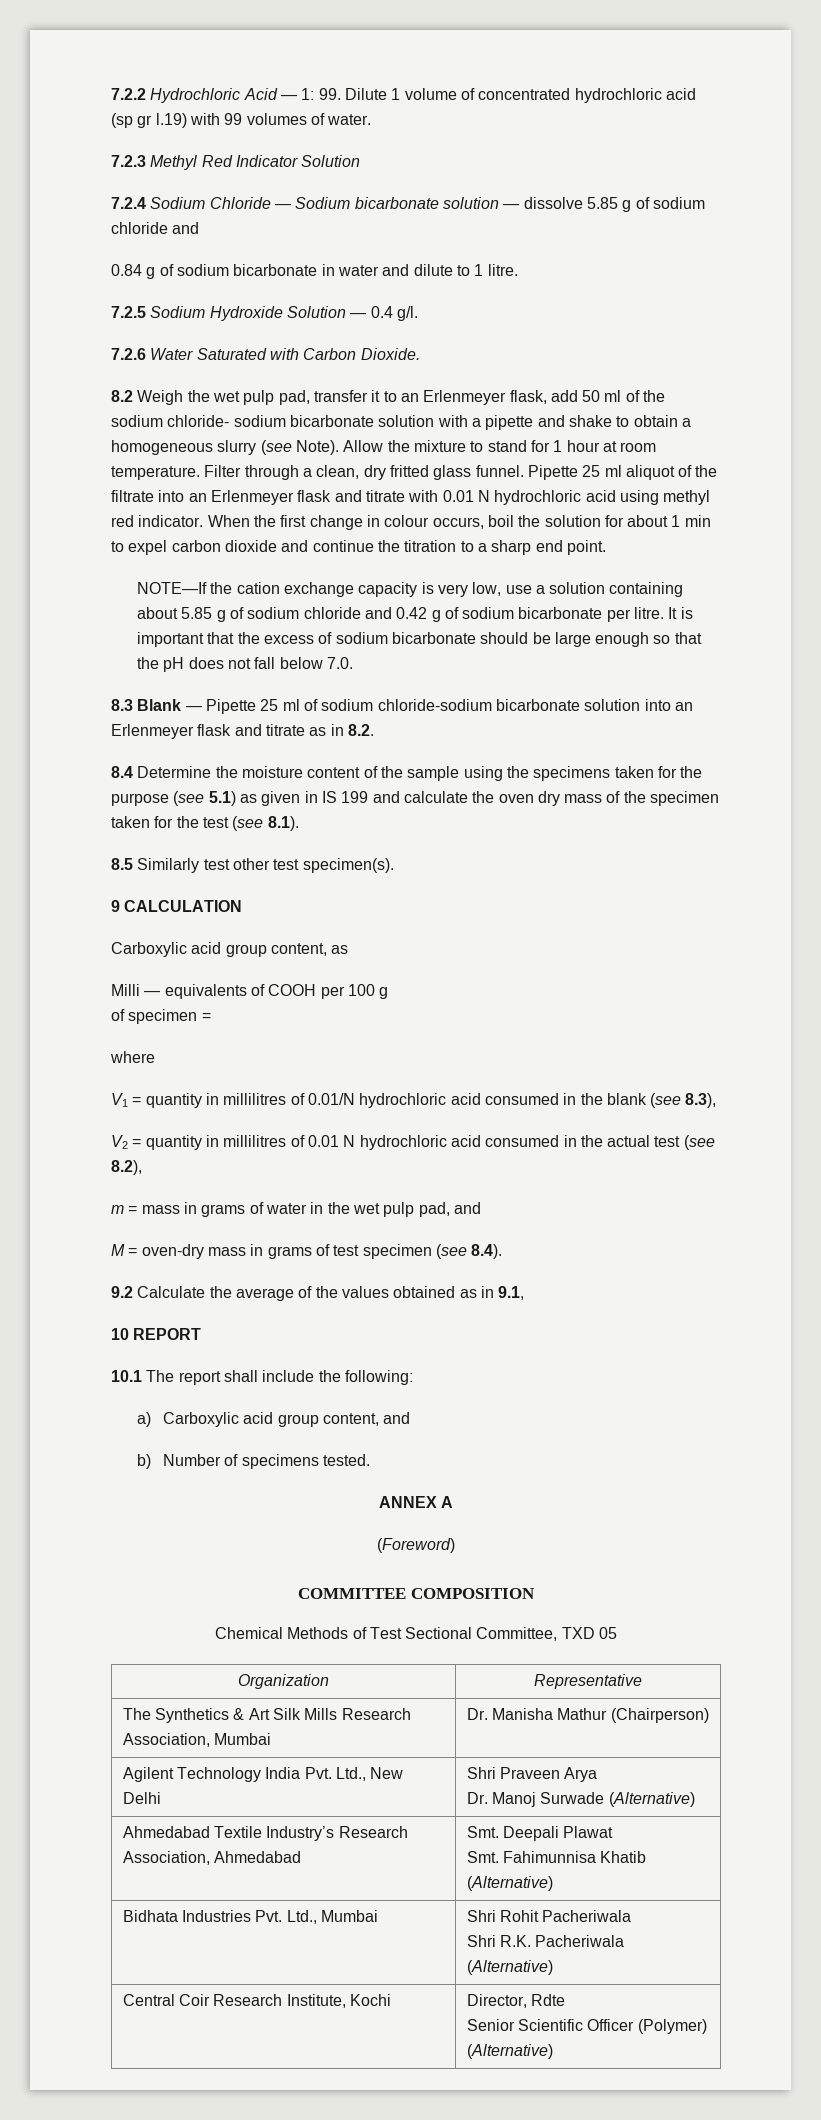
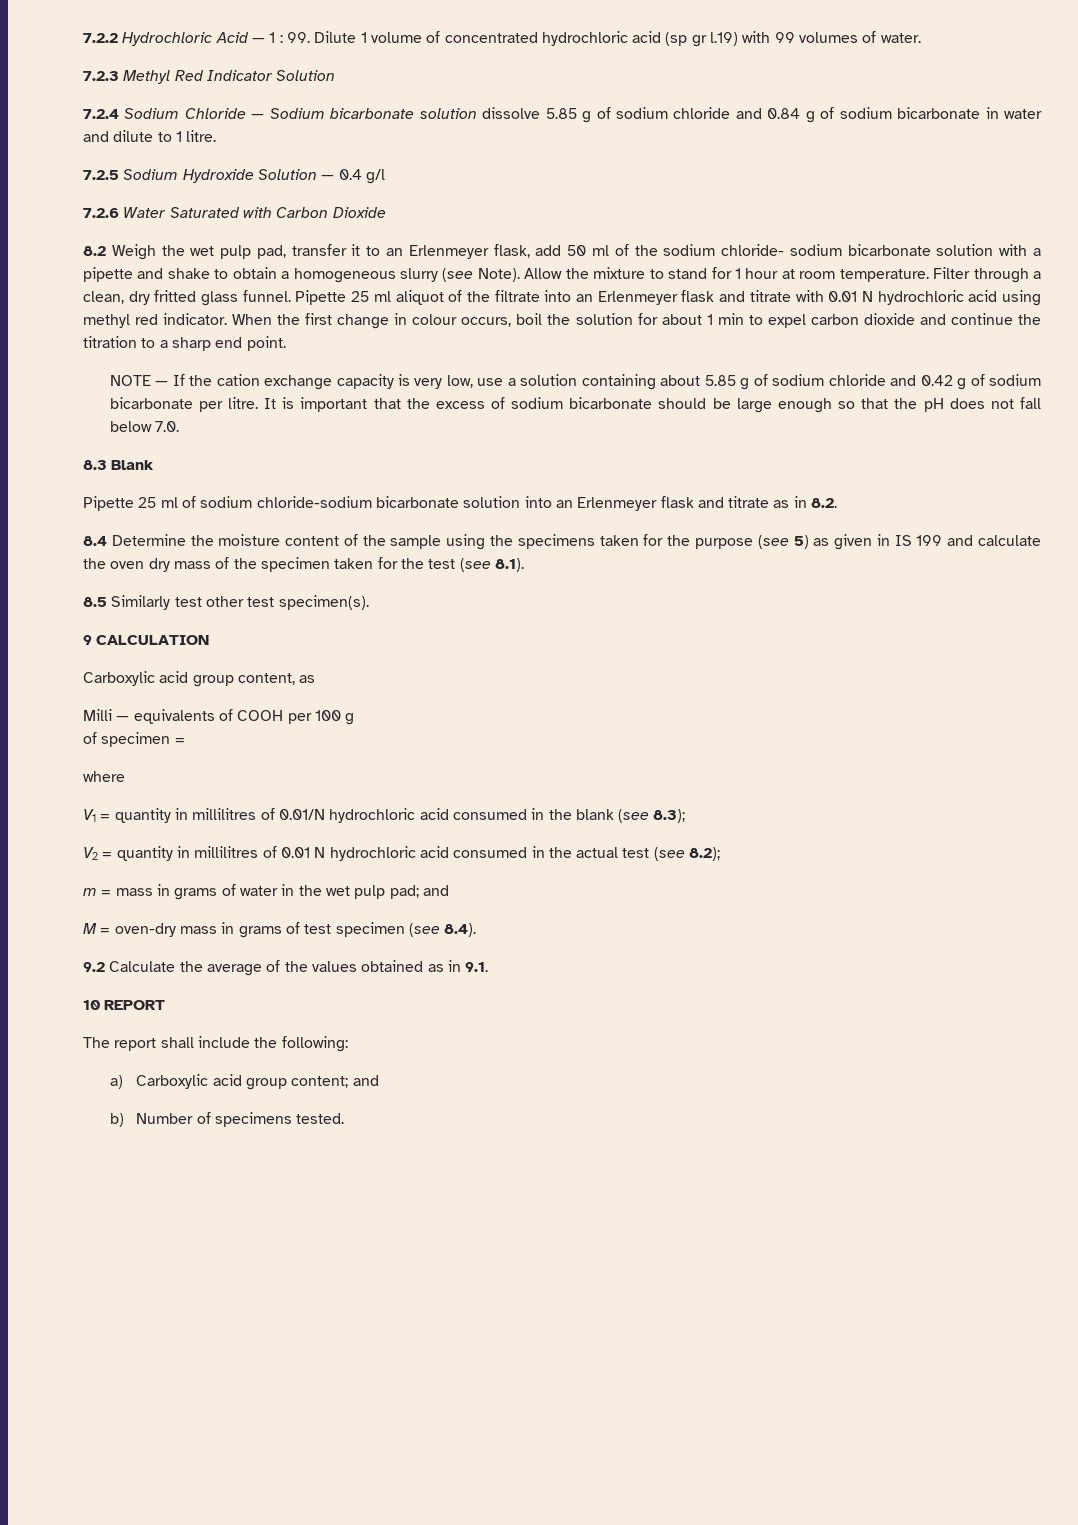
[301,88,315,100] 1: -> [269,32,283,43] 1 :
[503,204,520,209] — -> (477, 113) none
(200, 228) // -> (762, 113) none
[396,306,418,321] g/l. -> [365,169,385,184] g/l
[360,348,420,360] Dioxide. -> [332,207,386,218] Dioxide
[136,582,207,594] NOTE—If -> [109,374,185,386] NOTE — If
[185,706,202,711] — -> (155, 465) //
[208,791,236,806] 5.1) -> [793,535,809,549] 5)
[685,1093,717,1108] 8.3), -> [653,809,686,823] 8.3);
[111,1160,142,1175] 8.2), -> [689,847,721,861] 8.2);
[418,1202,450,1217] pad, -> [389,885,419,899] pad;
[498,1286,525,1300] 9.1, -> [465,962,489,972] 9.1.
[111,1370,142,1382] 10.1 -> (166, 1005) none
[322,1413,379,1426] content, -> [291,1076,349,1088] content;
[378,1496,454,1508] [377,1538,455,1553] [298,1588,535,1599] [214,1627,618,1641] [238,1674,329,1689] [534,1674,642,1689] [122,1708,411,1723] [122,1733,271,1747] [466,1708,709,1723] [122,1767,404,1782] [122,1792,161,1804] [466,1767,598,1782] [466,1792,695,1807] [122,1826,408,1841] [122,1851,301,1865] [466,1826,614,1841] [466,1851,647,1863] [466,1876,553,1891] [122,1910,378,1924] [466,1910,632,1922] [466,1935,625,1947] [466,1960,553,1975] [122,1994,391,2008] [466,1994,565,2008] [466,2019,707,2034] [466,2044,553,2059] // ANNEX A // (Foreword) // COMMITTEE COMPOSITION // Chemical Methods of Test Sectional Committee, TXD 05 // Organization | Representative // The Synthetics & Art Silk Mills Research Association, Mumbai | Dr. Manisha Mathur (Chairperson) // Agilent Technology India Pvt. Ltd., New Delhi | Shri Praveen Arya // Dr. Manoj Surwade (Alternative) // Ahmedabad Textile Industry’s Research Association, Ahmedabad | Smt. Deepali Plawat // Smt. Fahimunnisa Khatib (Alternative) // Bidhata Industries Pvt. Ltd., Mumbai | Shri Rohit Pacheriwala // Shri R.K. Pacheriwala (Alternative) // Central Coir Research Institute, Kochi | Director, Rdte // Senior Scientific Officer (Polymer) (Alternative) -> (345, 1118) none

